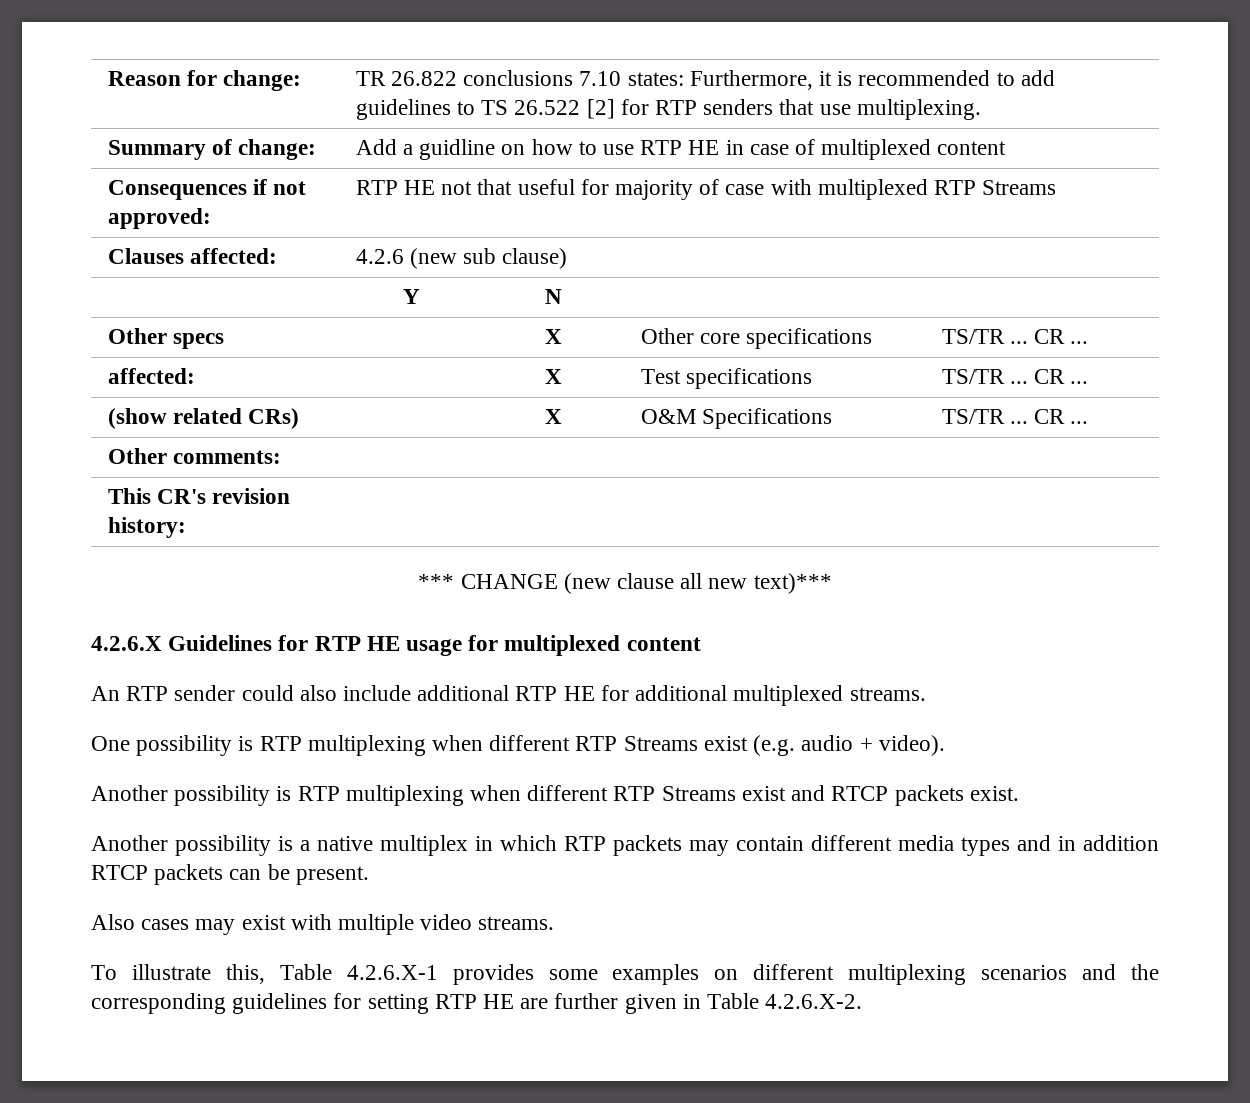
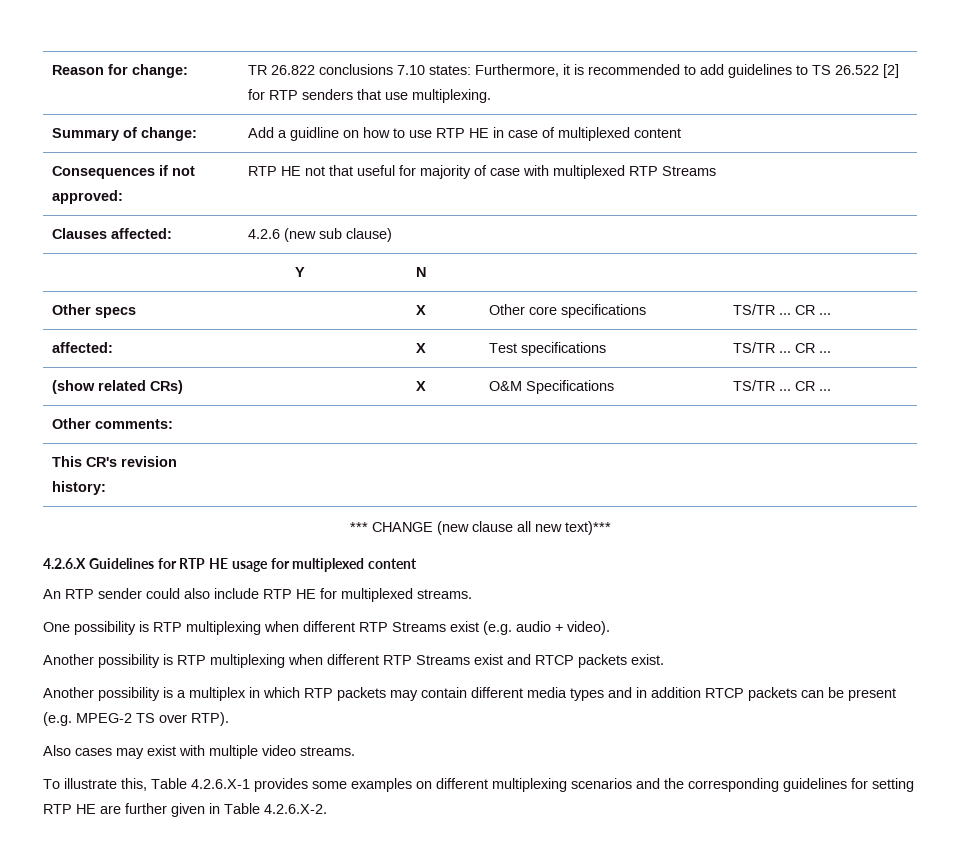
[417,685,510,701] additional -> (259, 593) none
[635,685,728,701] additional -> (337, 593) none
[317,836,373,851] native -> (186, 694) none
[295,866,369,885] present. -> [848,688,896,701] [43,712,229,726] present (e.g. MPEG-2 TS over RTP).

